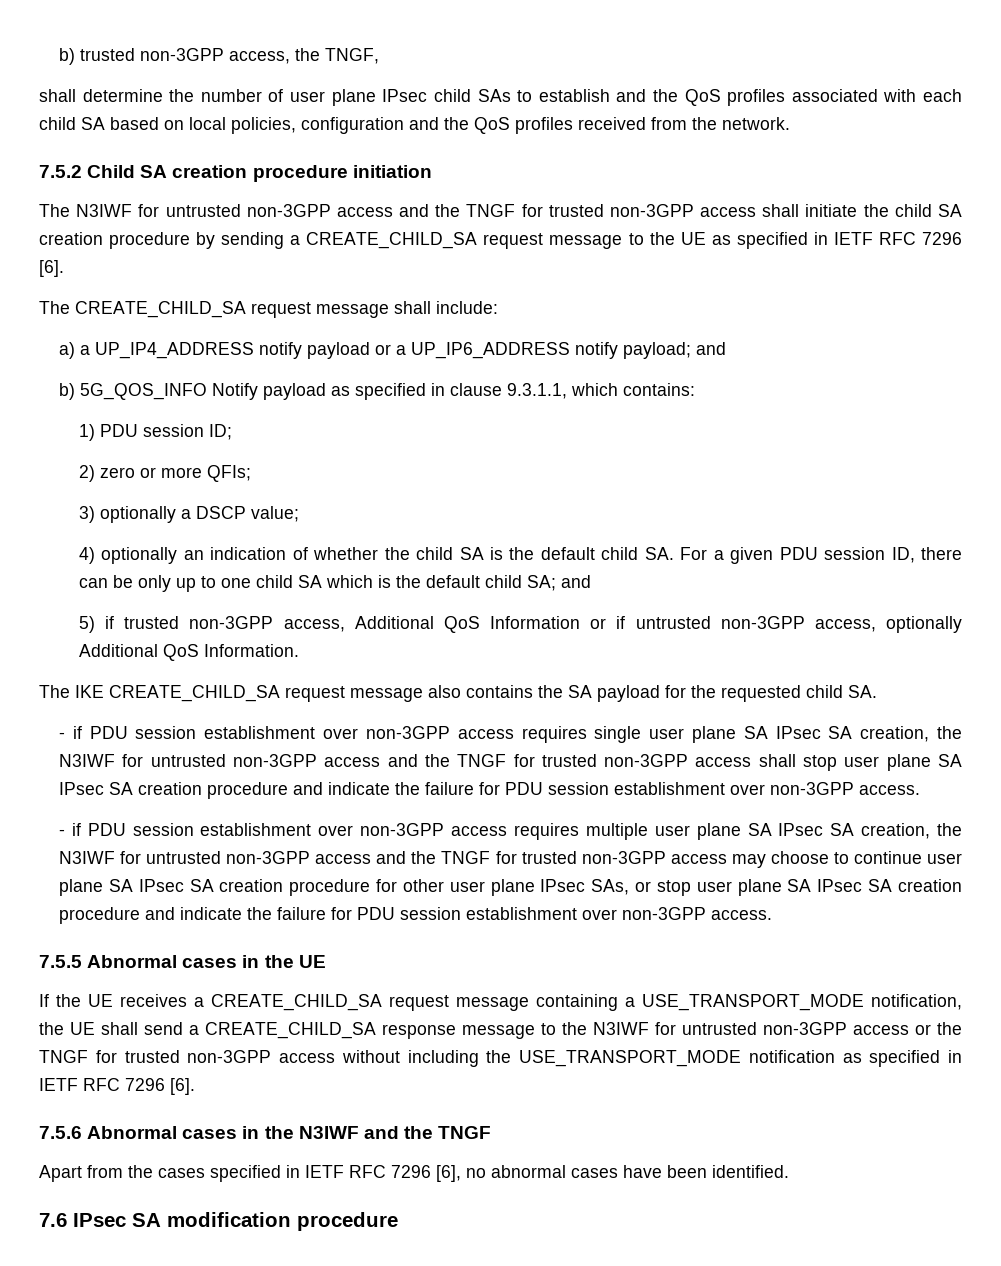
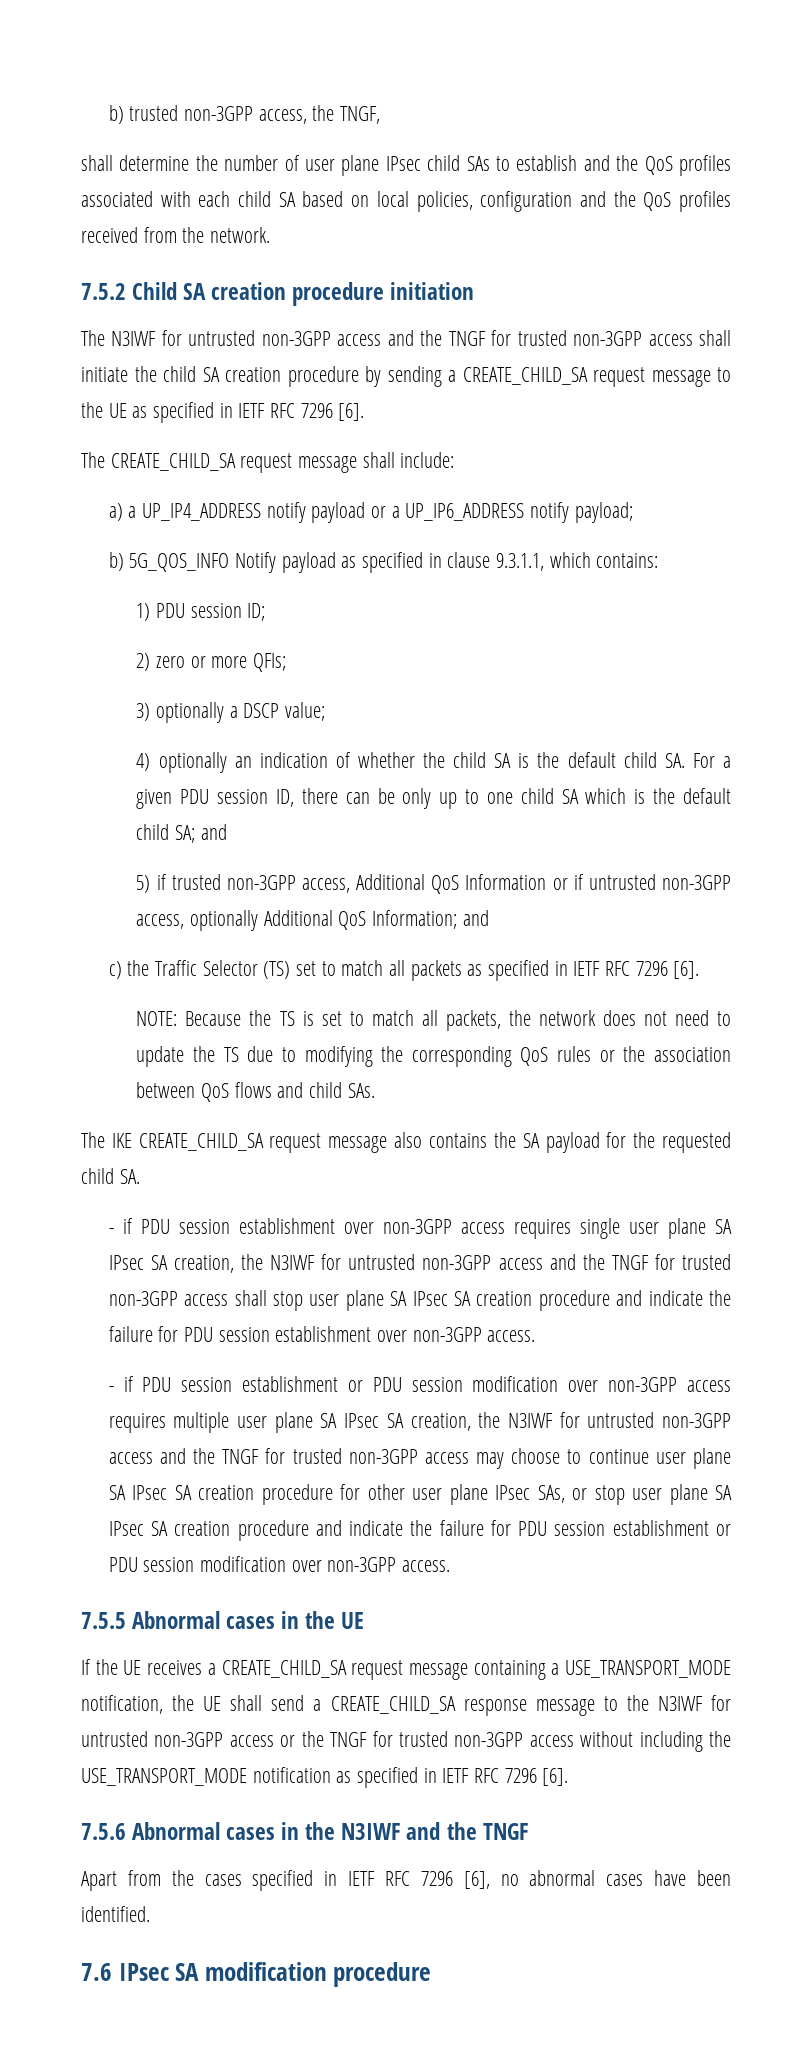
[695,342,726,355] and -> (633, 512) none
[203,644,299,657] Information. -> [372,910,489,929] [108,960,700,981] [136,1010,731,1031] [136,1046,732,1067] [136,1082,375,1102] Information; and // c) the Traffic Selector (TS) set to match all packets as specified in IETF RFC 7296 [6]. // NOTE: Because the TS is set to match all packets, the network does not need to update the TS due to modifying the corresponding QoS rules or the association between QoS flows and child SAs.
(312, 829) none -> [347,1376,559,1392] or PDU session modification
(577, 913) none -> [716,1524,731,1536] [108,1556,287,1572] or PDU session modification

